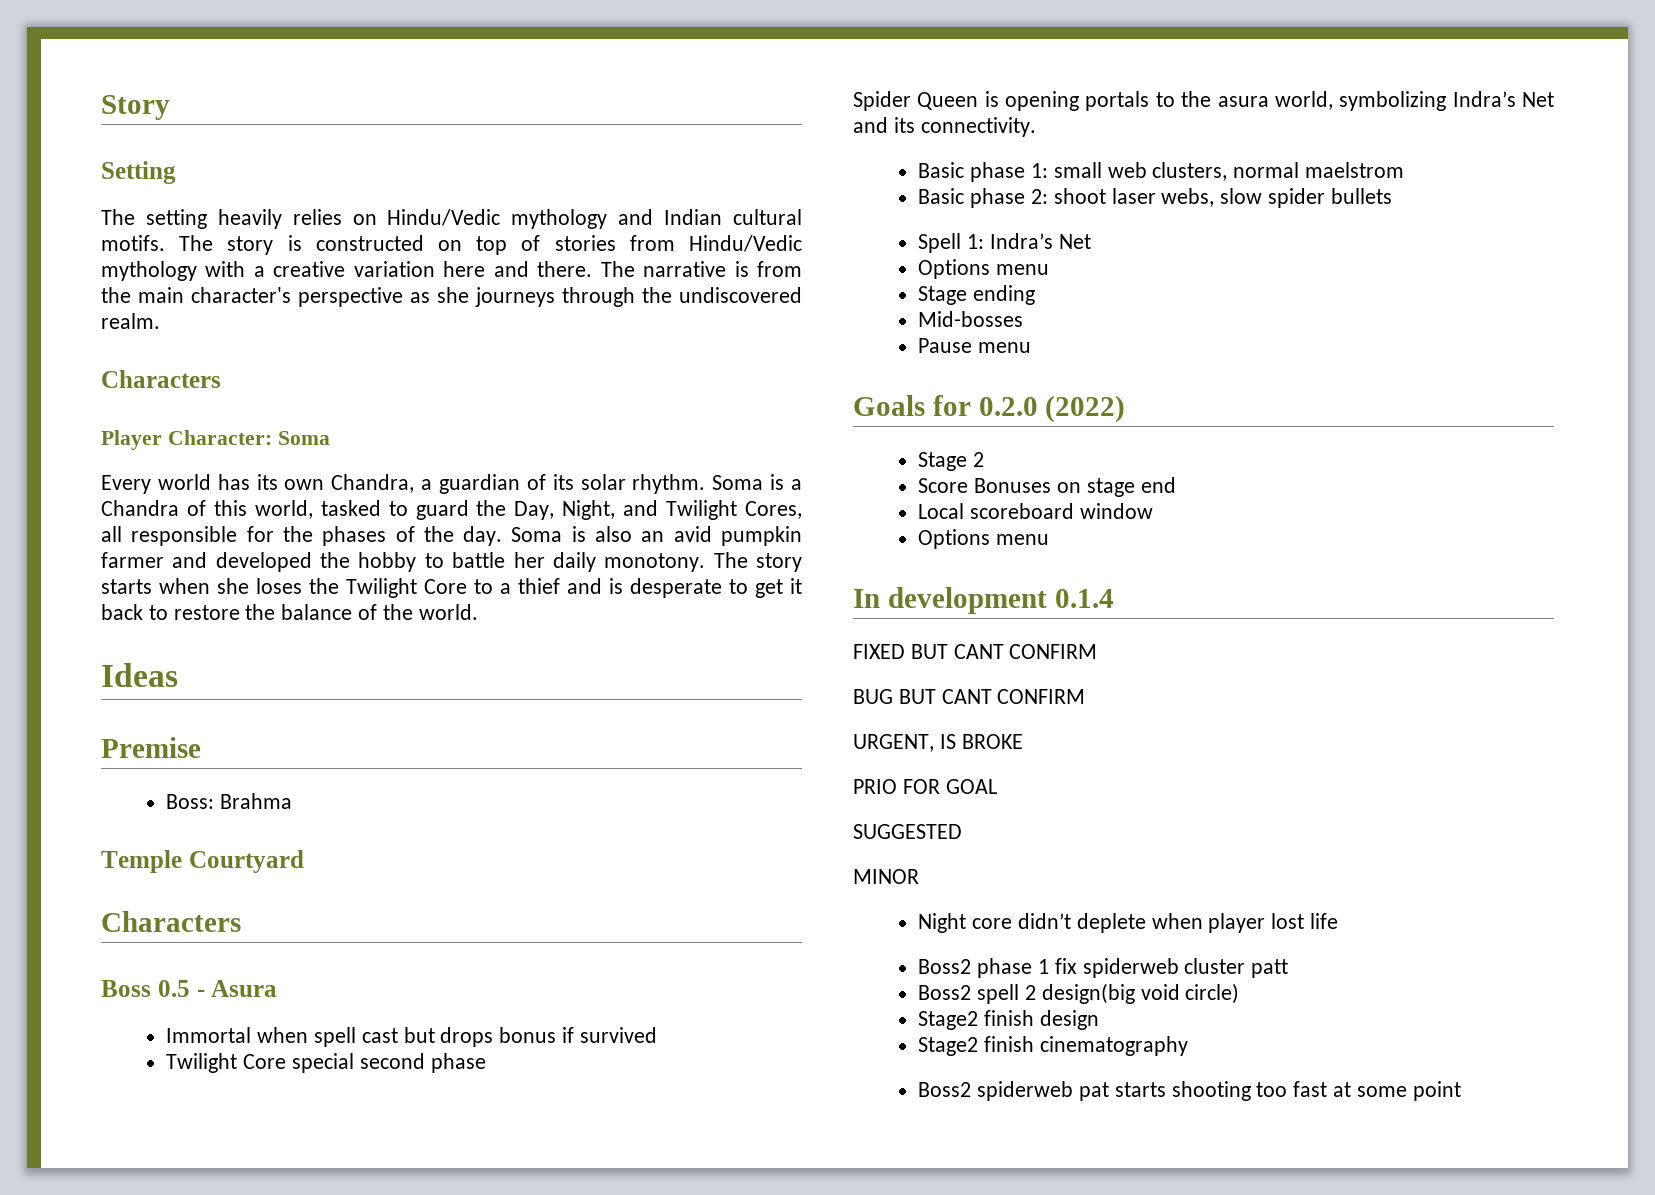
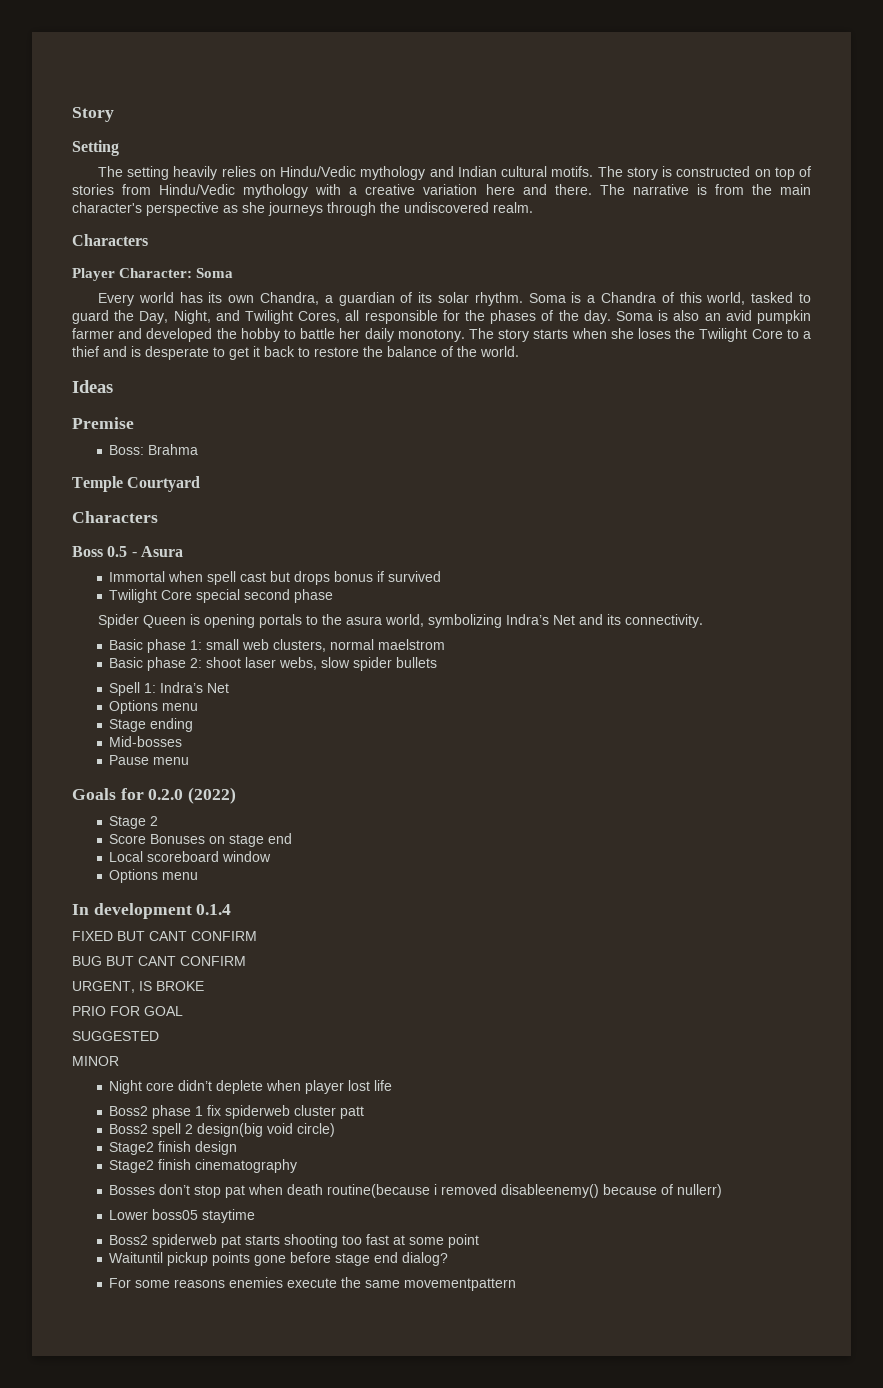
(1188, 1046) none -> [109,1184,723,1198] [109,1209,256,1223] // Bosses don’t stop pat when death routine(because i removed disableenemy() because of nullerr) // Lower boss05 staytime
(1461, 1091) none -> [109,1252,449,1266] [109,1277,517,1291] // Waituntil pickup points gone before stage end dialog? // For some reasons enemies execute the same movementpattern

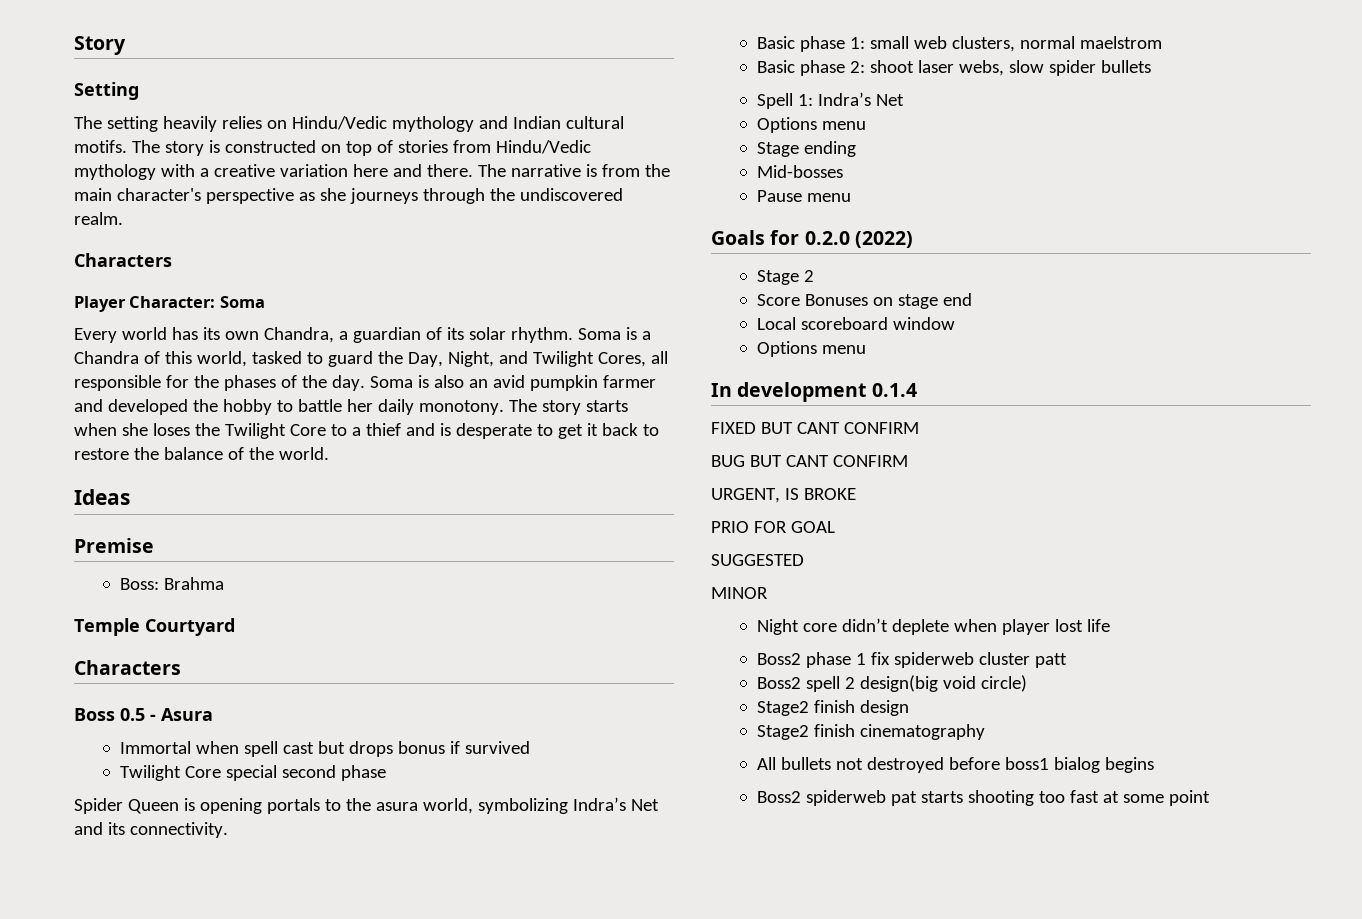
[109,1184,723,1198] [109,1209,256,1223] Bosses don’t stop pat when death routine(because i removed disableenemy() because of nullerr) // Lower boss05 staytime -> [756,757,1154,773] All bullets not destroyed before boss1 bialog begins
[109,1252,449,1266] [109,1277,517,1291] // Waituntil pickup points gone before stage end dialog? // For some reasons enemies execute the same movementpattern -> (1210, 798) none

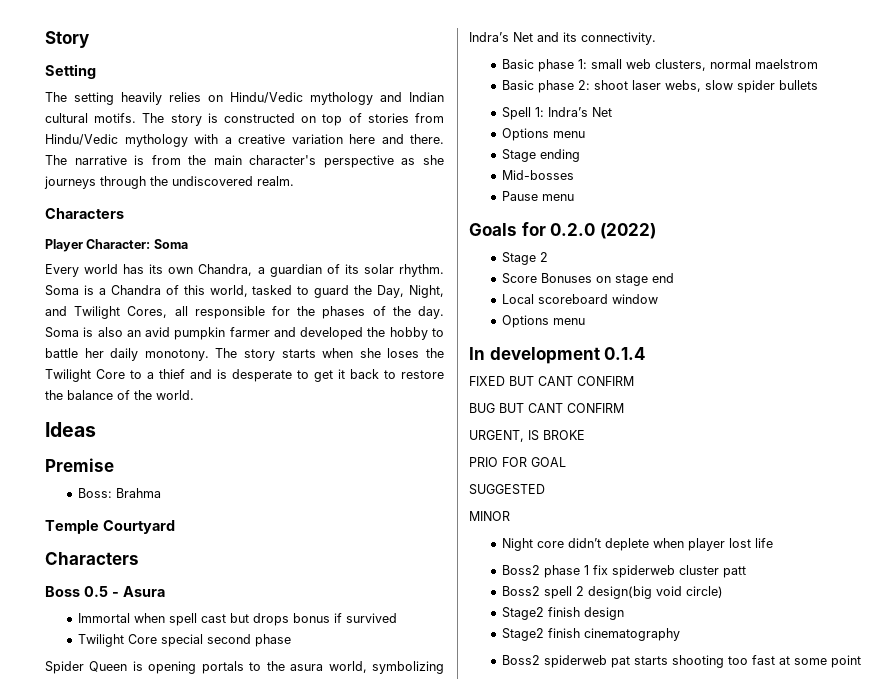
[756,757,1154,773] // All bullets not destroyed before boss1 bialog begins -> (681, 634) none

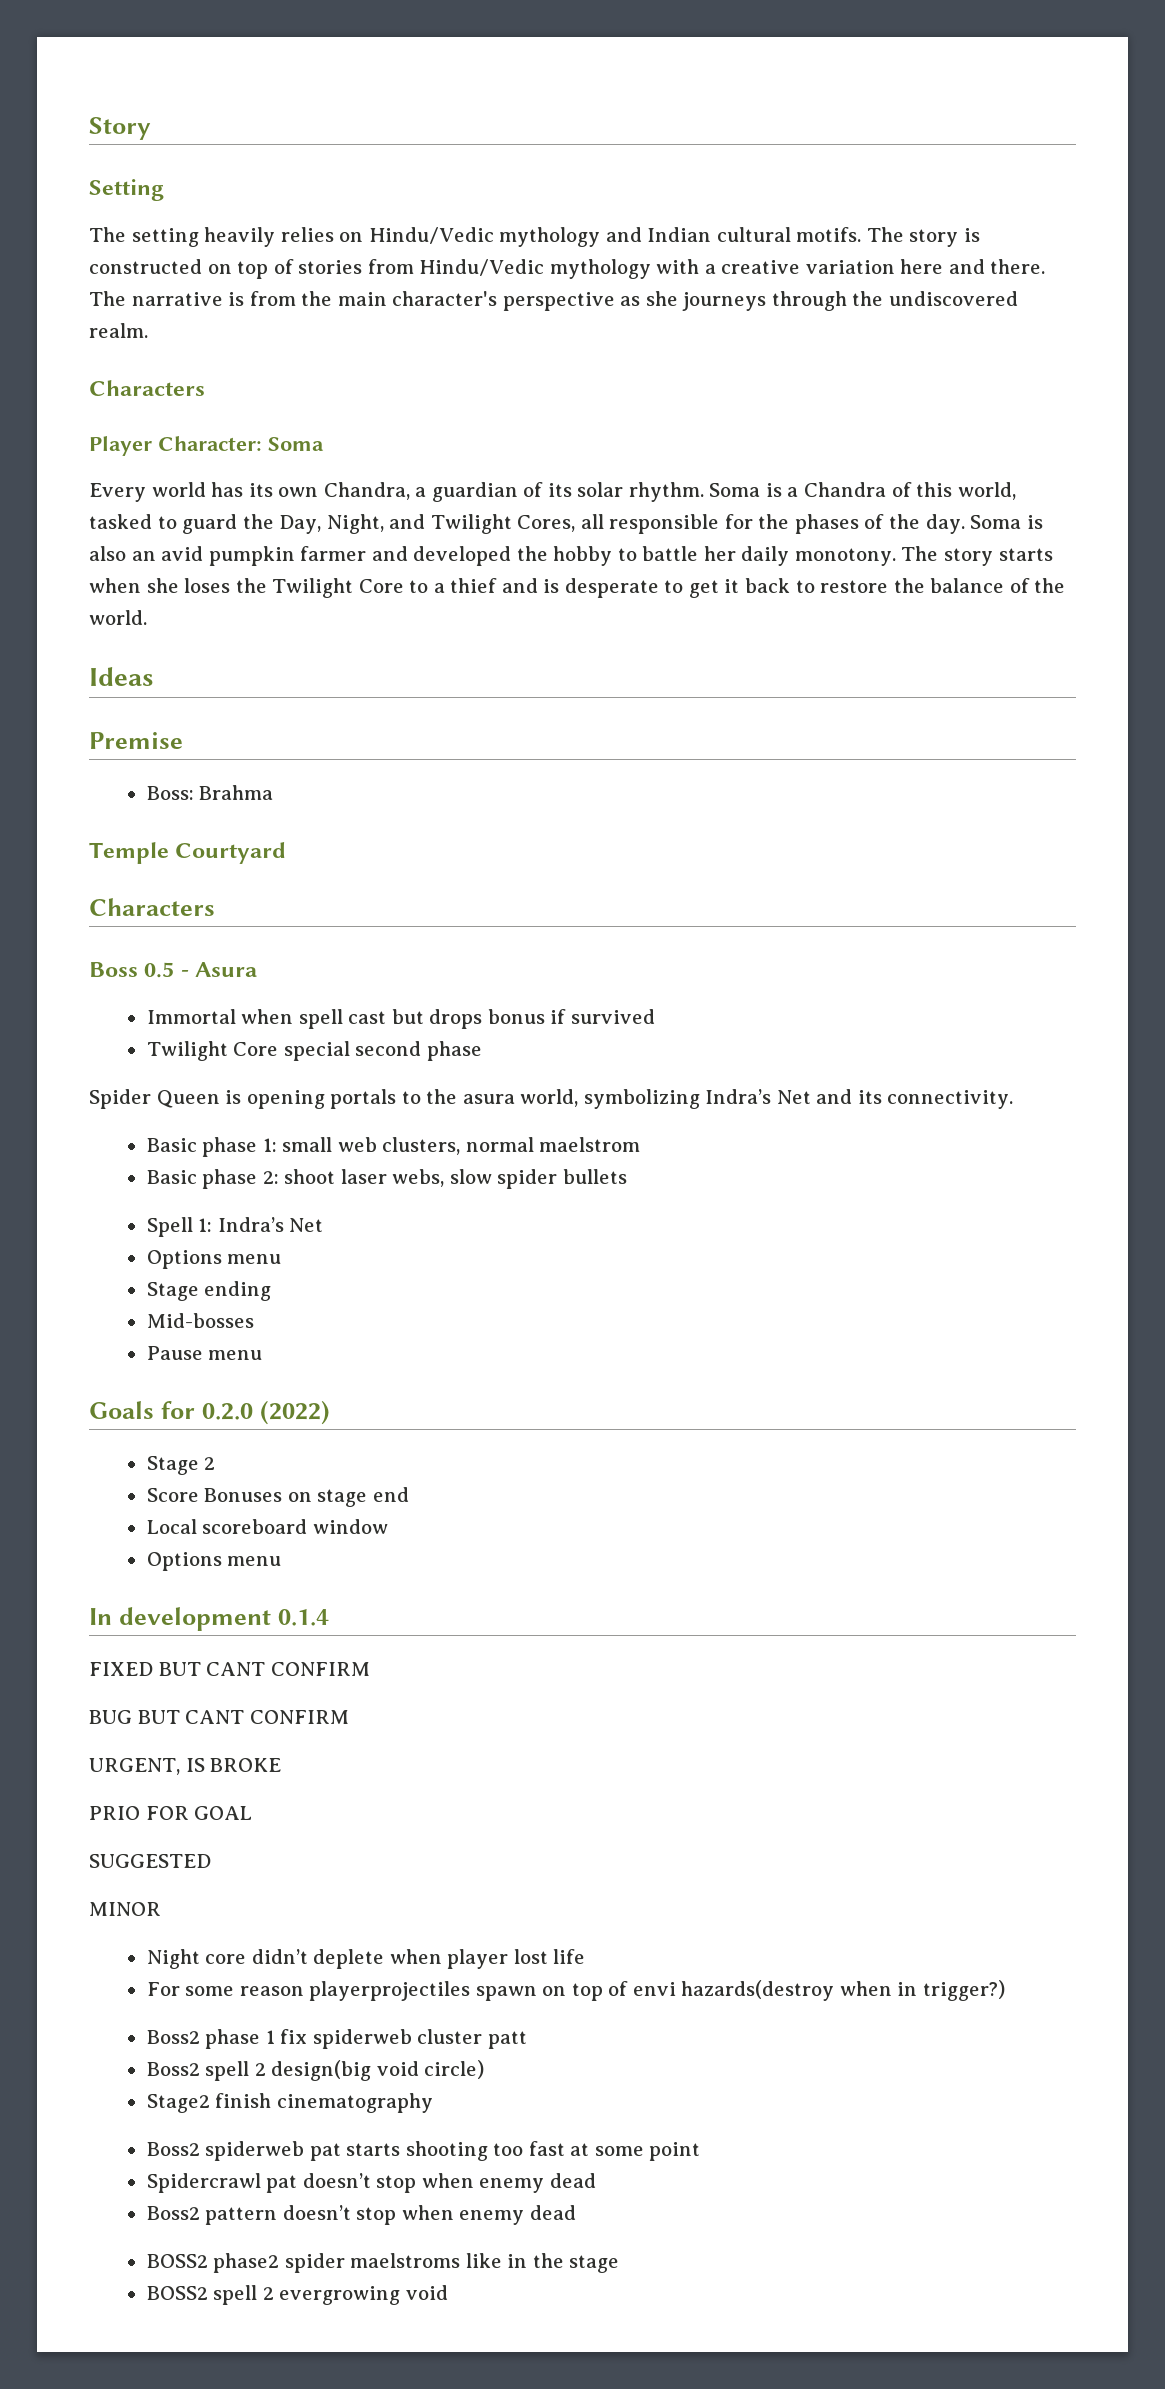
(774, 543) none -> [146,1980,1006,2001] // For some reason playerprojectiles spawn on top of envi hazards(destroy when in trigger?)
[502,607,625,620] // Stage2 finish design -> (485, 2069) none
(862, 661) none -> [146,2173,596,2193] [146,2205,576,2225] [146,2253,620,2273] [146,2285,448,2305] // Spidercrawl pat doesn’t stop when enemy dead // Boss2 pattern doesn’t stop when enemy dead // BOSS2 phase2 spider maelstroms like in the stage // BOSS2 spell 2 evergrowing void

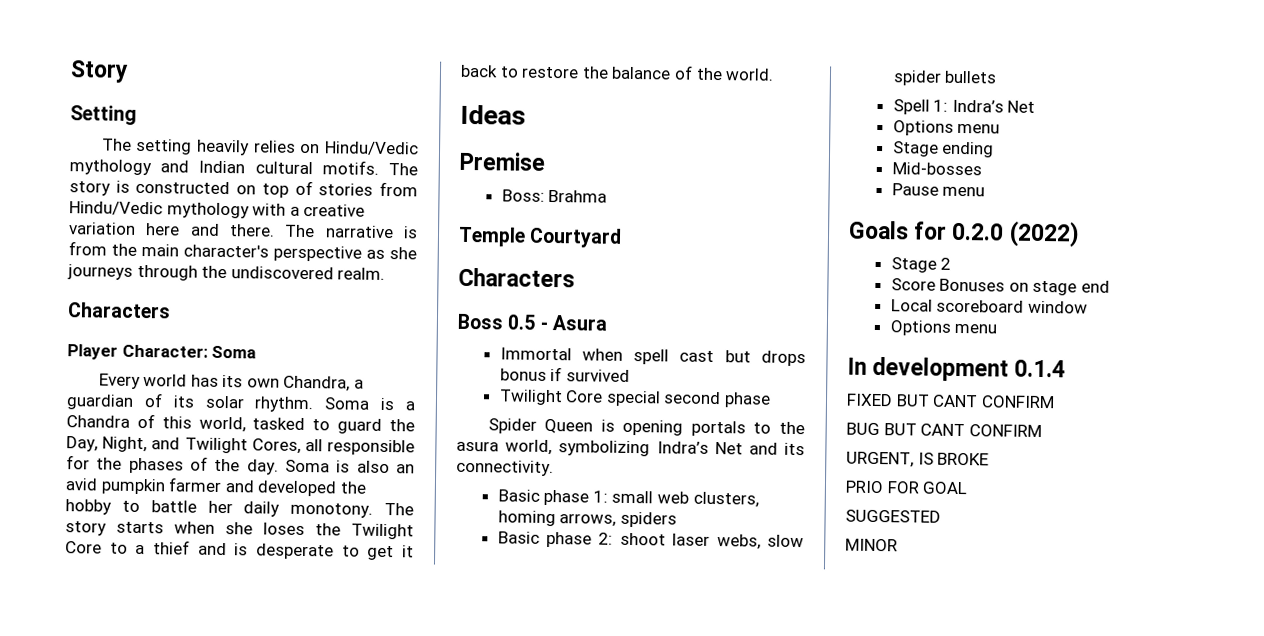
[465,1137,641,1152] normal maelstrom -> [497,510,677,528] homing arrows, spiders
[146,1949,586,1969] [146,1980,1006,2001] [146,2029,527,2049] [146,2060,485,2081] [146,2093,433,2113] [146,2141,701,2161] [146,2173,596,2193] [146,2205,576,2225] [146,2253,620,2273] [146,2285,448,2305] // Night core didn’t deplete when player lost life // For some reason playerprojectiles spawn on top of envi hazards(destroy when in trigger?) // Boss2 phase 1 fix spiderweb cluster patt // Boss2 spell 2 design(big void circle) // Stage2 finish cinematography // Boss2 spiderweb pat starts shooting too fast at some point // Spidercrawl pat doesn’t stop when enemy dead // Boss2 pattern doesn’t stop when enemy dead // BOSS2 phase2 spider maelstroms like in the stage // BOSS2 spell 2 evergrowing void -> (898, 545) none

